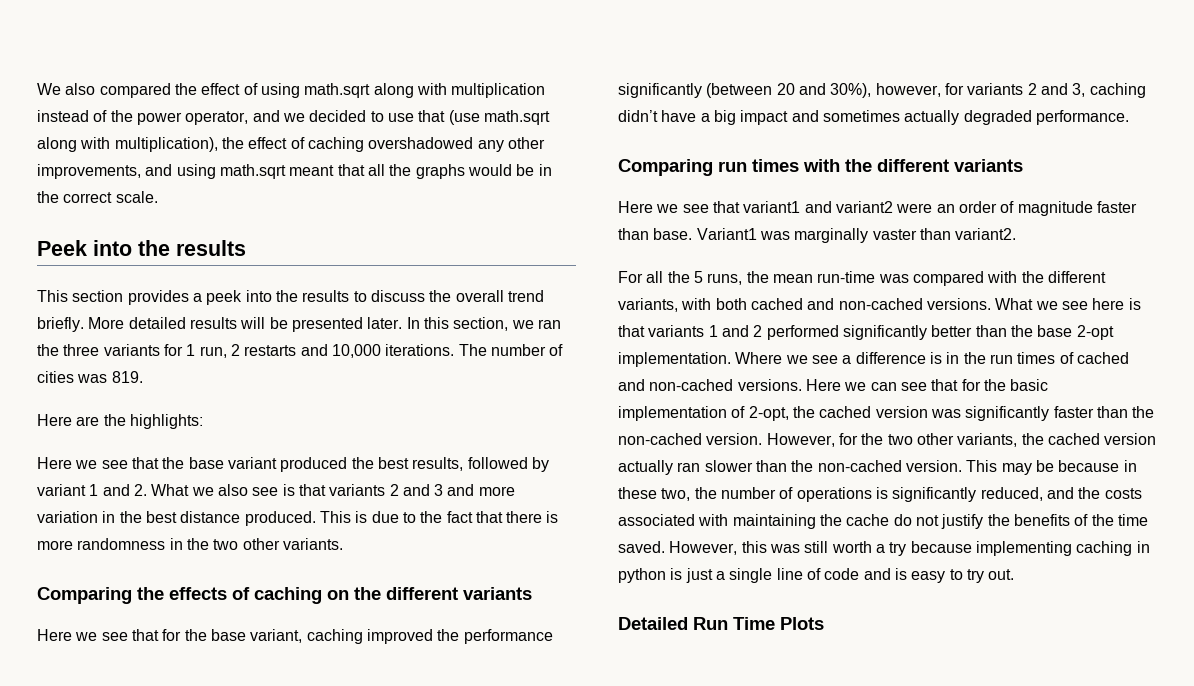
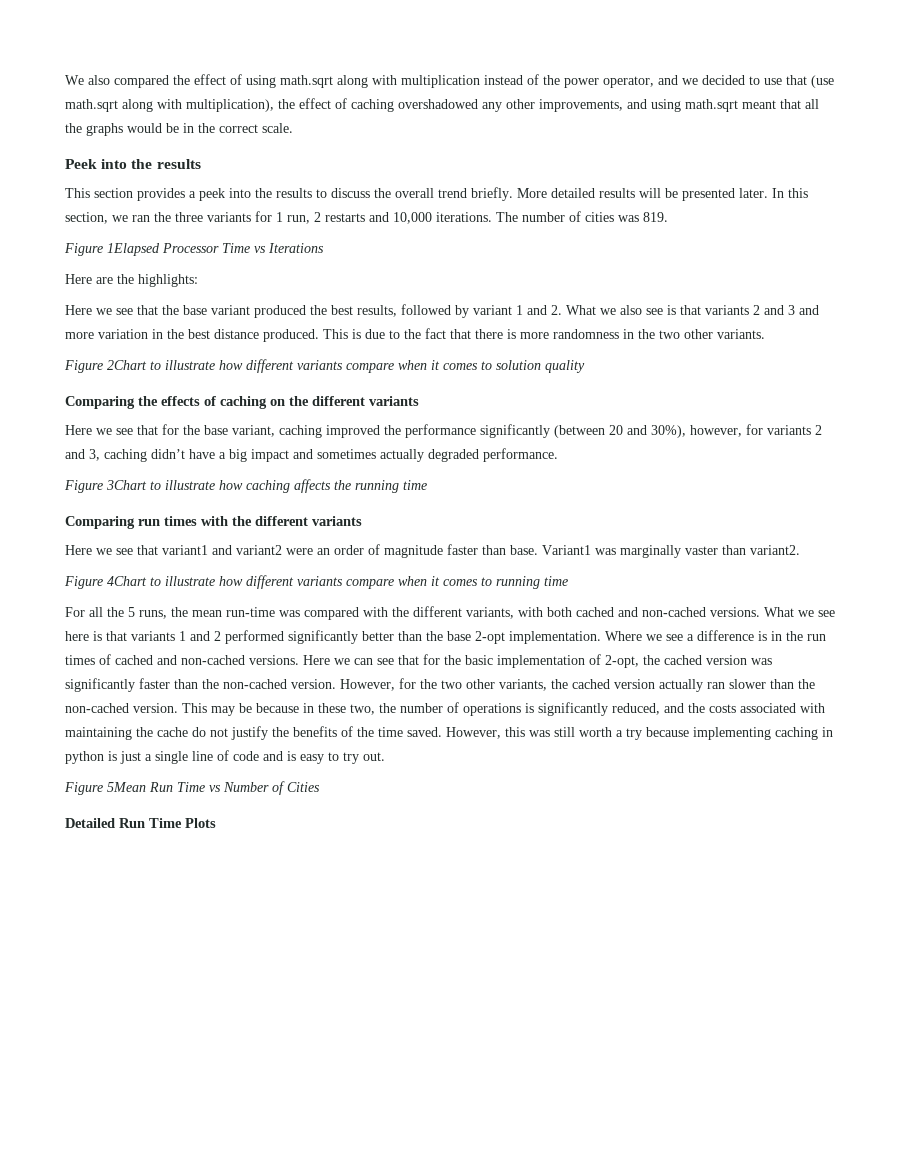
(143, 377) none -> [64,243,324,256] // Figure 1Elapsed Processor Time vs Iterations
(343, 544) none -> [64,359,585,373] // Figure 2Chart to illustrate how different variants compare when it comes to solution quality
(1129, 117) none -> [64,479,427,493] // Figure 3Chart to illustrate how caching affects the running time
(1017, 234) none -> [64,575,568,589] // Figure 4Chart to illustrate how different variants compare when it comes to running time
(1015, 574) none -> [64,781,320,795] // Figure 5Mean Run Time vs Number of Cities

